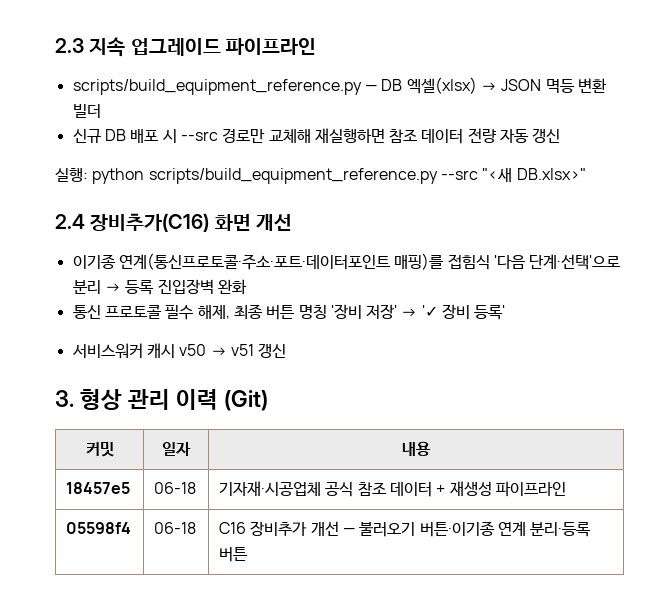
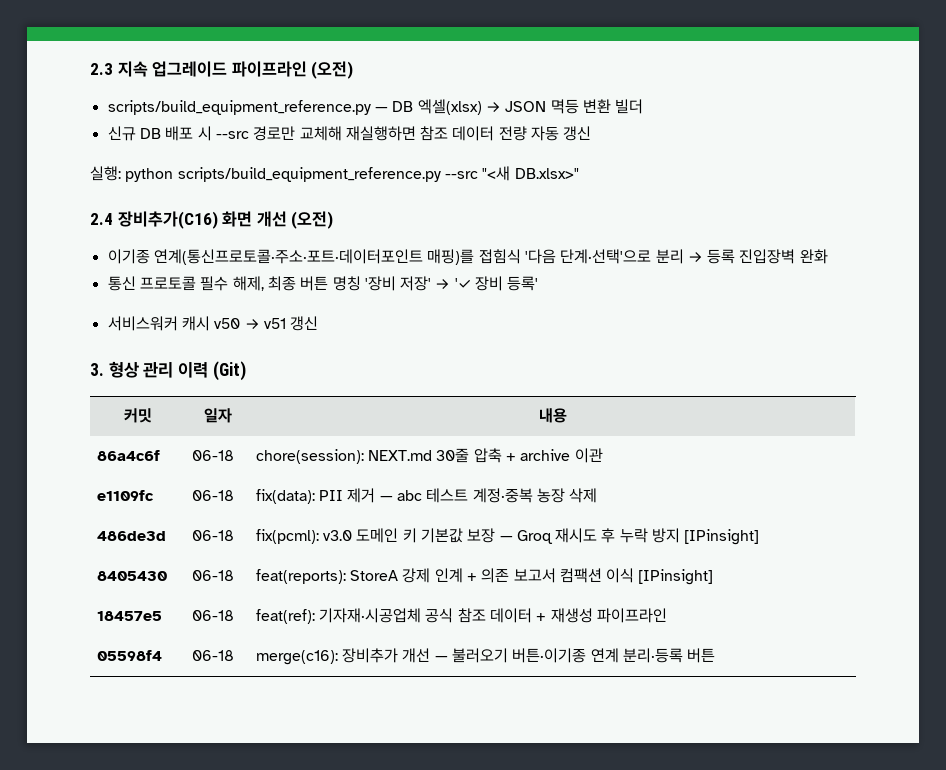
(317, 46) none -> [311,61,354,79] (오전)
(293, 222) none -> [291,211,334,229] (오전)
(431, 448) none -> [96,450,160,461] [191,450,234,461] [255,448,603,464] [96,490,154,501] [191,490,234,501] [255,488,598,504] [96,531,166,541] [191,530,234,541] [255,528,760,545] [96,571,167,581] [191,570,234,581] [255,568,714,585] // 86a4c6f | 06-18 | chore(session): NEXT.md 30줄 압축 + archive 이관 // e1109fc | 06-18 | fix(data): PII 제거 — abc 테스트 계정·중복 농장 삭제 // 486de3d | 06-18 | fix(pcml): v3.0 도메인 키 기본값 보장 — Groq 재시도 후 누락 방지 [IPinsight] // 8405430 | 06-18 | feat(reports): StoreA 강제 인계 + 의존 보고서 컴팩션 이식 [IPinsight]
(197, 488) none -> [255,609,315,624] feat(ref):
[219,522,247,534] C16 -> [255,650,338,665] merge(c16):

